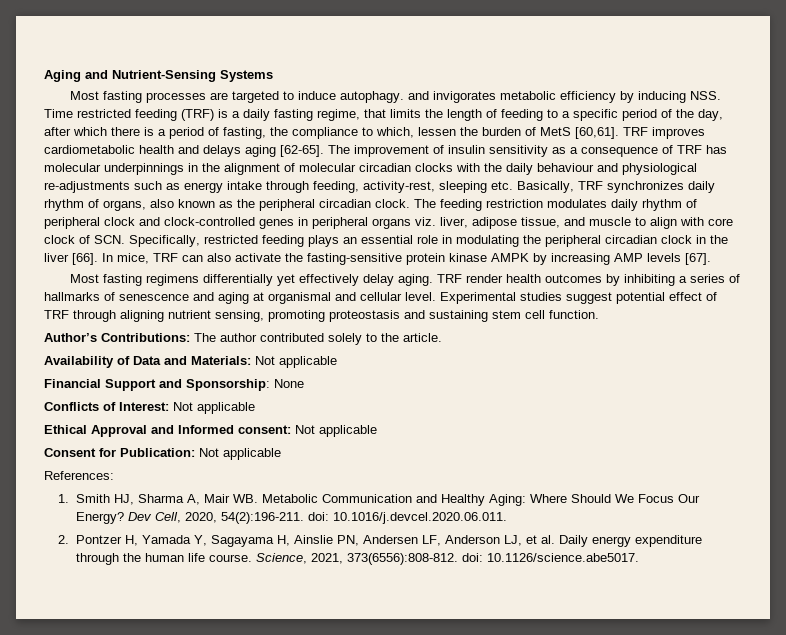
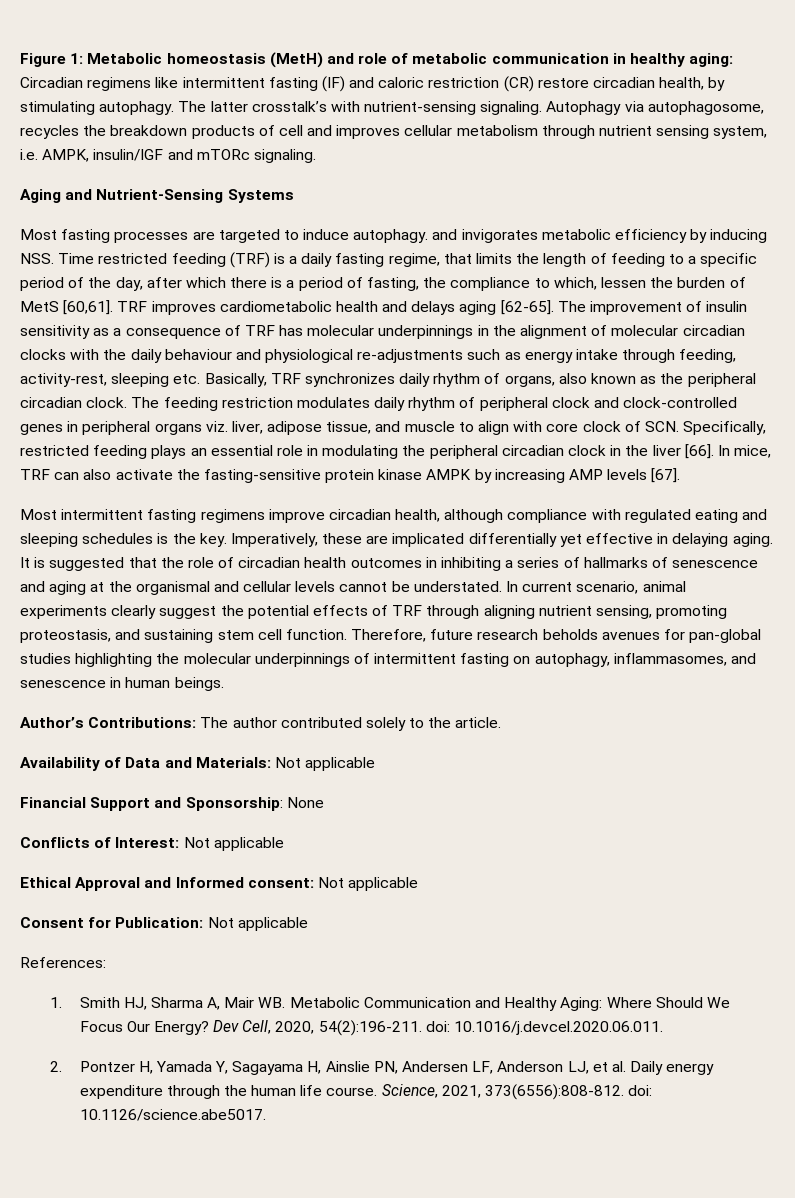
(44, 76) none -> [20,52,734,68] [20,76,726,92] [20,101,764,115] [20,125,768,139] [20,149,316,163] Figure 1: Metabolic homeostasis (MetH) and role of metabolic communication in healthy aging: Circadian regimens like intermittent fasting (IF) and caloric restriction (CR) restore circadian health, by stimulating autophagy. The latter crosstalk’s with nutrient-sensing signaling. Autophagy via autophagosome, recycles the breakdown products of cell and improves cellular metabolism through nutrient sensing system, i.e. AMPK, insulin/IGF and mTORc signaling. //
(100, 278) none -> [61,509,144,520] intermittent
[203,274,504,286] differentially yet effectively delay aging. TRF render -> [268,509,768,523] [20,533,773,547] [20,557,301,571] improve circadian health, although compliance with regulated eating and sleeping schedules is the key. Imperatively, these are implicated differentially yet effective in delaying aging. It is suggested that the role of circadian
[606,274,621,286] by -> [425,557,437,568] in
(264, 296) none -> [108,581,132,592] the
[405,292,702,304] level. Experimental studies suggest potential effect -> [295,581,686,594] [20,605,368,619] levels cannot be understated. In current scenario, animal experiments clearly suggest the potential effects
[329,310,400,322] proteostasis -> [20,629,111,643] proteostasis,
(599, 314) none -> [351,629,762,643] [20,653,757,667] [20,677,224,691] Therefore, future research beholds avenues for pan-global studies highlighting the molecular underpinnings of intermittent fasting on autophagy, inflammasomes, and senescence in human beings.

